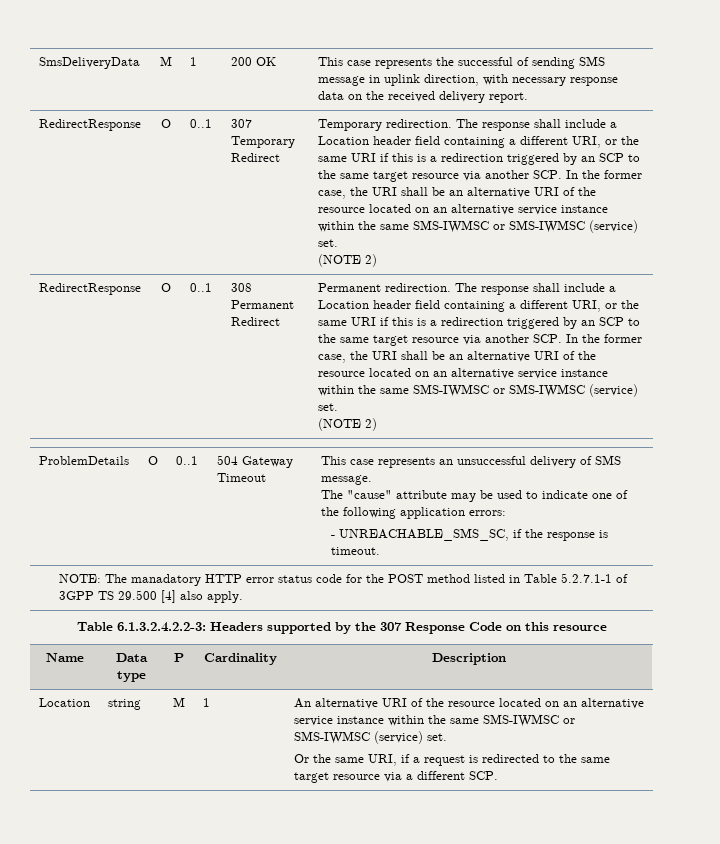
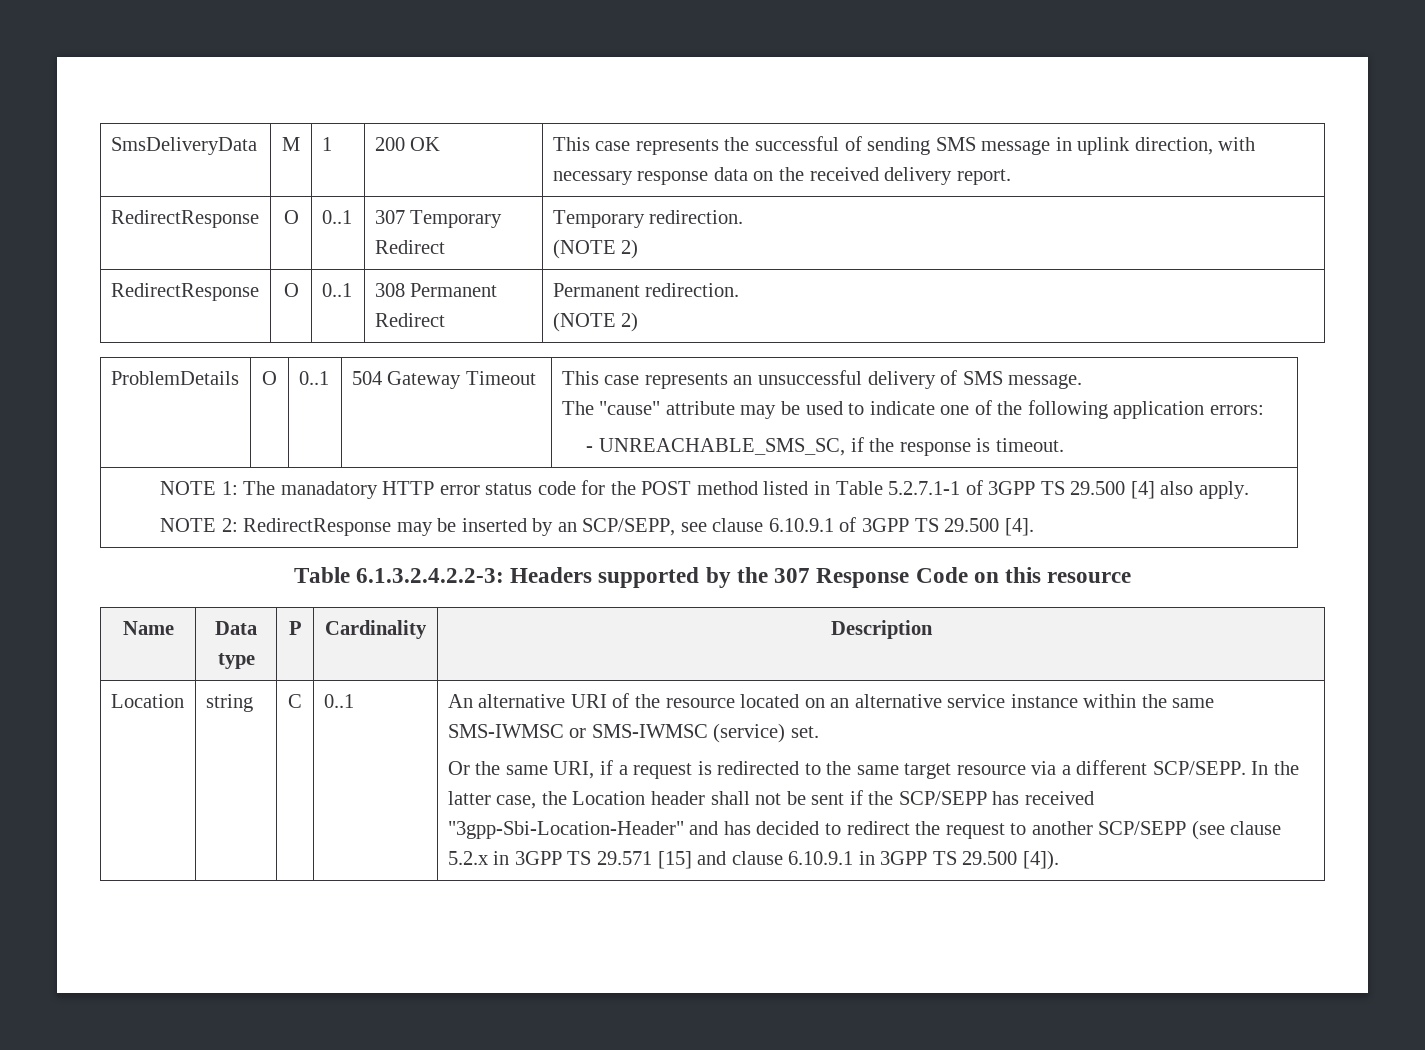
[455,119,617,131] [317,136,639,148] [317,153,640,165] [317,170,642,182] [317,187,596,199] [317,204,608,215] [317,220,638,233] [317,239,338,247] The response shall include a Location header field containing a different URI, or the same URI if this is a redirection triggered by an SCP to the same target resource via another SCP. In the former case, the URI shall be an alternative URI of the resource located on an alternative service instance within the same SMS-IWMSC or SMS-IWMSC (service) set. -> (744, 217) none
[454,283,616,295] [317,300,639,312] [317,317,640,329] [317,334,642,346] [317,351,596,363] [317,368,608,379] [317,384,638,397] [317,403,338,411] The response shall include a Location header field containing a different URI, or the same URI if this is a redirection triggered by an SCP to the same target resource via another SCP. In the former case, the URI shall be an alternative URI of the resource located on an alternative service instance within the same SMS-IWMSC or SMS-IWMSC (service) set. -> (740, 290) none
[58,574,101,583] NOTE: -> [160,481,238,495] NOTE 1:
(243, 597) none -> [160,517,1034,536] // NOTE 2: RedirectResponse may be inserted by an SCP/SEPP, see clause 6.10.9.1 of 3GPP TS 29.500 [4].
[173,697,185,707] [202,698,210,707] M | 1 -> [288,694,302,708] [323,694,354,708] C | 0..1
[468,771,498,780] SCP. -> [1152,761,1300,775] [447,790,1094,809] [447,820,1282,840] [447,850,1059,870] SCP/SEPP. In the latter case, the Location header shall not be sent if the SCP/SEPP has received "3gpp-Sbi-Location-Header" and has decided to redirect the request to another SCP/SEPP (see clause 5.2.x in 3GPP TS 29.571 [15] and clause 6.10.9.1 in 3GPP TS 29.500 [4]).

